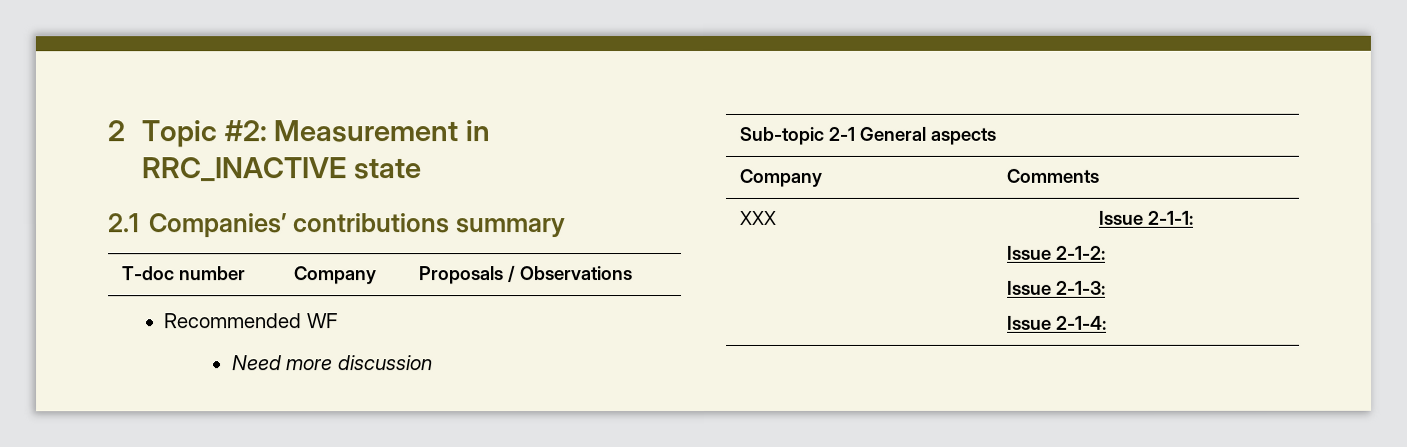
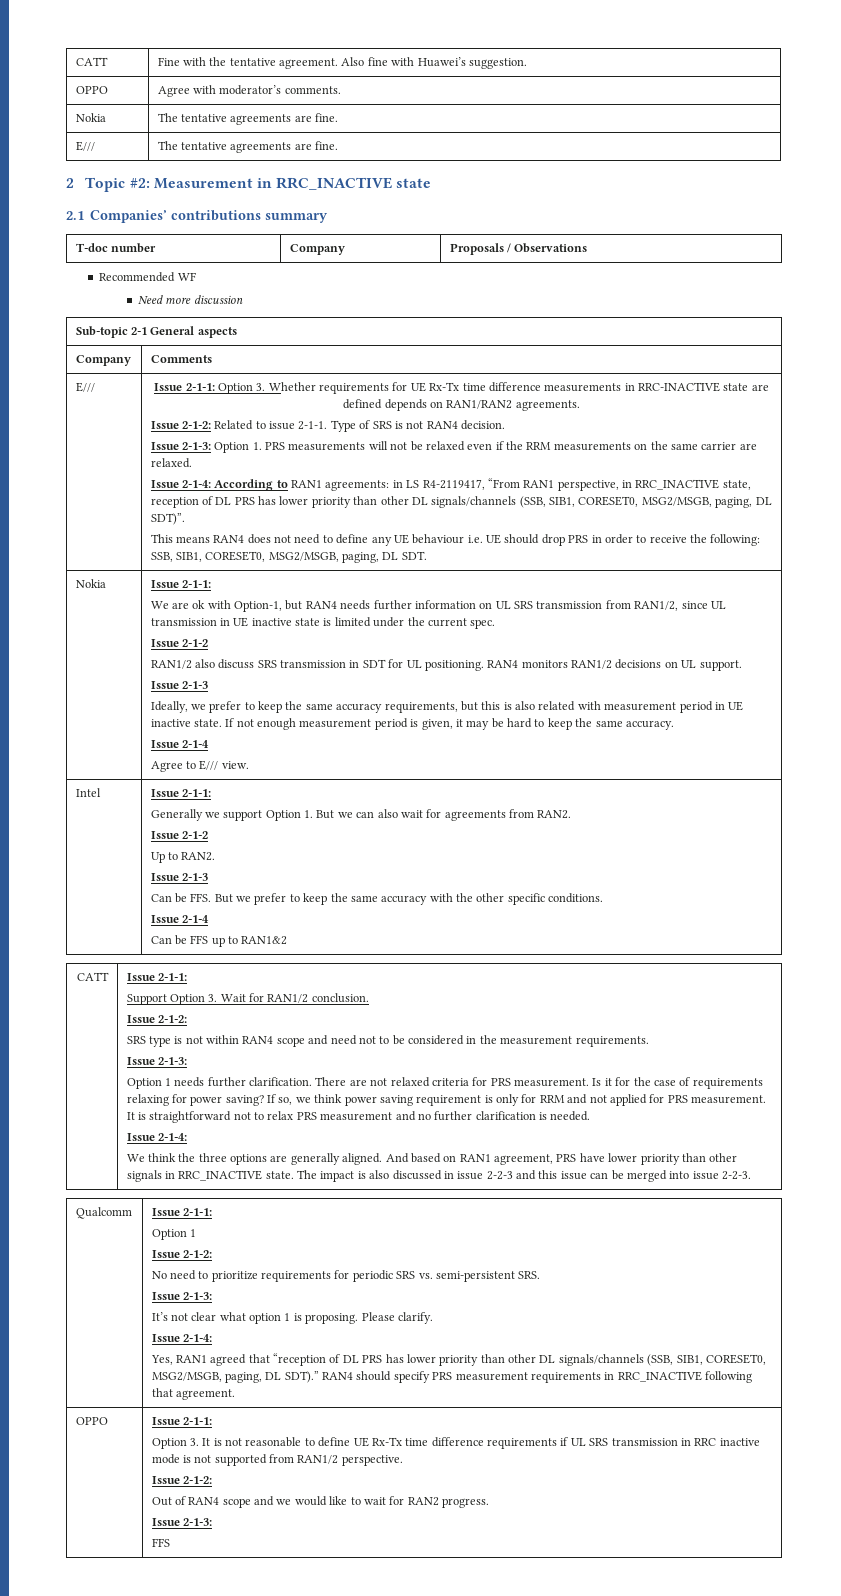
(107, 131) none -> [75,57,108,66] [157,57,527,69] [75,86,108,94] [157,85,341,97] [75,113,106,122] [157,113,339,125] [75,141,95,151] [157,141,339,153] CATT | Fine with the tentative agreement. Also fine with Huawei’s suggestion. // OPPO | Agree with moderator’s comments. // Nokia | The tentative agreements are fine. // E/// | The tentative agreements are fine. //
[739,210,778,225] [1098,210,1194,225] [1007,245,1107,260] [1007,280,1107,295] [1007,315,1108,330] XXX | Issue 2-1-1: // Issue 2-1-2: // Issue 2-1-3: // Issue 2-1-4: -> [75,382,95,392] [154,382,769,394] [343,399,580,411] [150,420,506,432] [150,441,757,453] [150,458,192,468] [150,478,751,491] [150,496,772,508] [150,513,185,525] [150,534,761,546] [150,551,427,563] [75,579,106,588] [150,580,211,588] [150,600,726,612] [150,617,496,629] [150,639,208,647] [150,659,742,671] [150,681,208,689] [150,701,744,713] [150,718,674,730] [150,740,209,748] [150,760,249,772] [75,788,101,797] [150,789,211,797] [150,809,572,821] [150,831,208,839] [150,852,216,863] [150,873,208,881] [150,893,604,905] [150,915,209,923] [150,935,288,947] [77,972,110,981] [126,973,187,981] [126,993,369,1005] [126,1015,187,1023] [126,1035,649,1047] [126,1057,187,1065] [126,1077,763,1089] [126,1094,767,1106] [126,1111,591,1123] [126,1133,187,1141] [126,1153,738,1165] [126,1170,752,1182] [75,1207,132,1219] [151,1208,212,1216] [151,1229,196,1240] [151,1250,212,1258] [151,1270,541,1282] [151,1292,212,1300] [151,1312,433,1324] [151,1334,212,1342] [150,1353,766,1366] [151,1371,753,1383] [151,1388,235,1400] [75,1417,108,1425] [151,1417,212,1425] [151,1437,760,1449] [151,1454,403,1466] [151,1476,212,1484] [151,1496,490,1508] [151,1518,212,1526] [151,1538,170,1547] E/// | Issue 2-1-1: Option 3. Whether requirements for UE Rx-Tx time difference measurements in RRC-INACTIVE state are defined depends on RAN1/RAN2 agreements. // Issue 2-1-2: Related to issue 2-1-1. Type of SRS is not RAN4 decision. // Issue 2-1-3: Option 1. PRS measurements will not be relaxed even if the RRM measurements on the same carrier are relaxed. // Issue 2-1-4: According to RAN1 agreements: in LS R4-2119417, “From RAN1 perspective, in RRC_INACTIVE state, reception of DL PRS has lower priority than other DL signals/channels (SSB, SIB1, CORESET0, MSG2/MSGB, paging, DL SDT)”. // This means RAN4 does not need to define any UE behaviour i.e. UE should drop PRS in order to receive the following: SSB, SIB1, CORESET0, MSG2/MSGB, paging, DL SDT. // Nokia | Issue 2-1-1: // We are ok with Option-1, but RAN4 needs further information on UL SRS transmission from RAN1/2, since UL transmission in UE inactive state is limited under the current spec. // Issue 2-1-2 // RAN1/2 also discuss SRS transmission in SDT for UL positioning. RAN4 monitors RAN1/2 decisions on UL support. // Issue 2-1-3 // Ideally, we prefer to keep the same accuracy requirements, but this is also related with measurement period in UE inactive state. If not enough measurement period is given, it may be hard to keep the same accuracy. // Issue 2-1-4 // Agree to E/// view. // Intel | Issue 2-1-1: // Generally we support Option 1. But we can also wait for agreements from RAN2. // Issue 2-1-2 // Up to RAN2. // Issue 2-1-3 // Can be FFS. But we prefer to keep the same accuracy with the other specific conditions. // Issue 2-1-4 // Can be FFS up to RAN1&2 // CATT | Issue 2-1-1: // Support Option 3. Wait for RAN1/2 conclusion. // Issue 2-1-2: // SRS type is not within RAN4 scope and need not to be considered in the measurement requirements. // Issue 2-1-3: // Option 1 needs further clarification. There are not relaxed criteria for PRS measurement. Is it for the case of requirements relaxing for power saving? If so, we think power saving requirement is only for RRM and not applied for PRS measurement. It is straightforward not to relax PRS measurement and no further clarification is needed. // Issue 2-1-4: // We think the three options are generally aligned. And based on RAN1 agreement, PRS have lower priority than other signals in RRC_INACTIVE state. The impact is also discussed in issue 2-2-3 and this issue can be merged into issue 2-2-3. // Qualcomm | Issue 2-1-1: // Option 1 // Issue 2-1-2: // No need to prioritize requirements for periodic SRS vs. semi-persistent SRS. // Issue 2-1-3: // It’s not clear what option 1 is proposing. Please clarify. // Issue 2-1-4: // Yes, RAN1 agreed that “reception of DL PRS has lower priority than other DL signals/channels (SSB, SIB1, CORESET0, MSG2/MSGB, paging, DL SDT).” RAN4 should specify PRS measurement requirements in RRC_INACTIVE following that agreement. // OPPO | Issue 2-1-1: // Option 3. It is not reasonable to define UE Rx-Tx time difference requirements if UL SRS transmission in RRC inactive mode is not supported from RAN1/2 perspective. // Issue 2-1-2: // Out of RAN4 scope and we would like to wait for RAN2 progress. // Issue 2-1-3: // FFS

